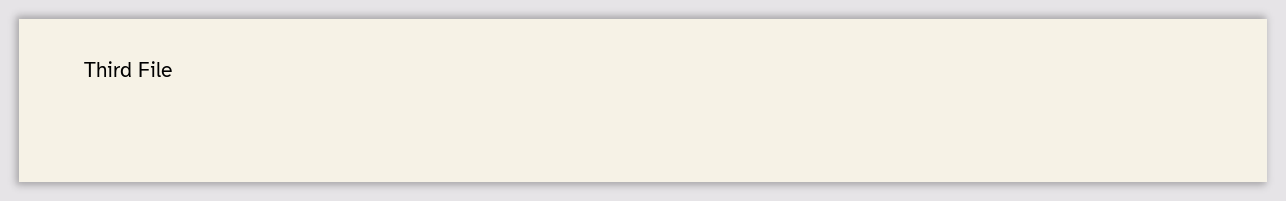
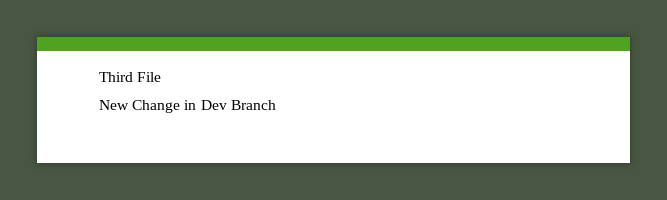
(172, 69) none -> [99,100,276,113] // New Change in Dev Branch

